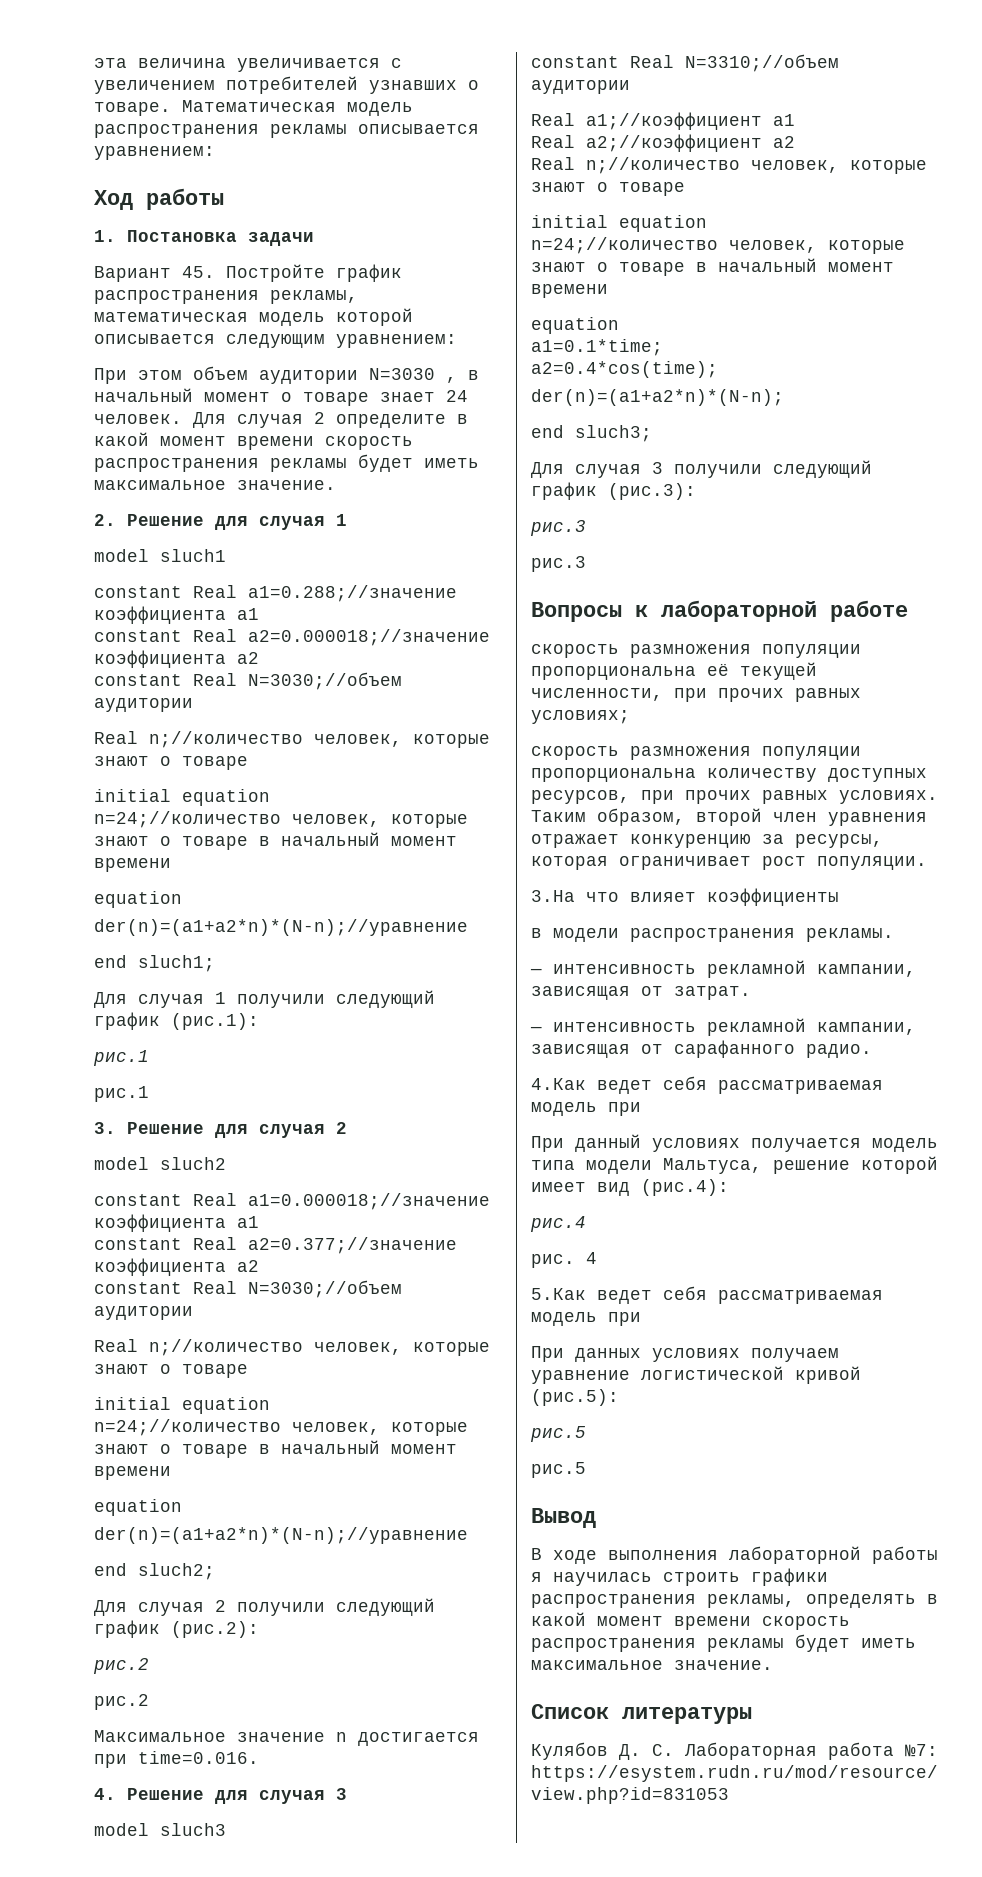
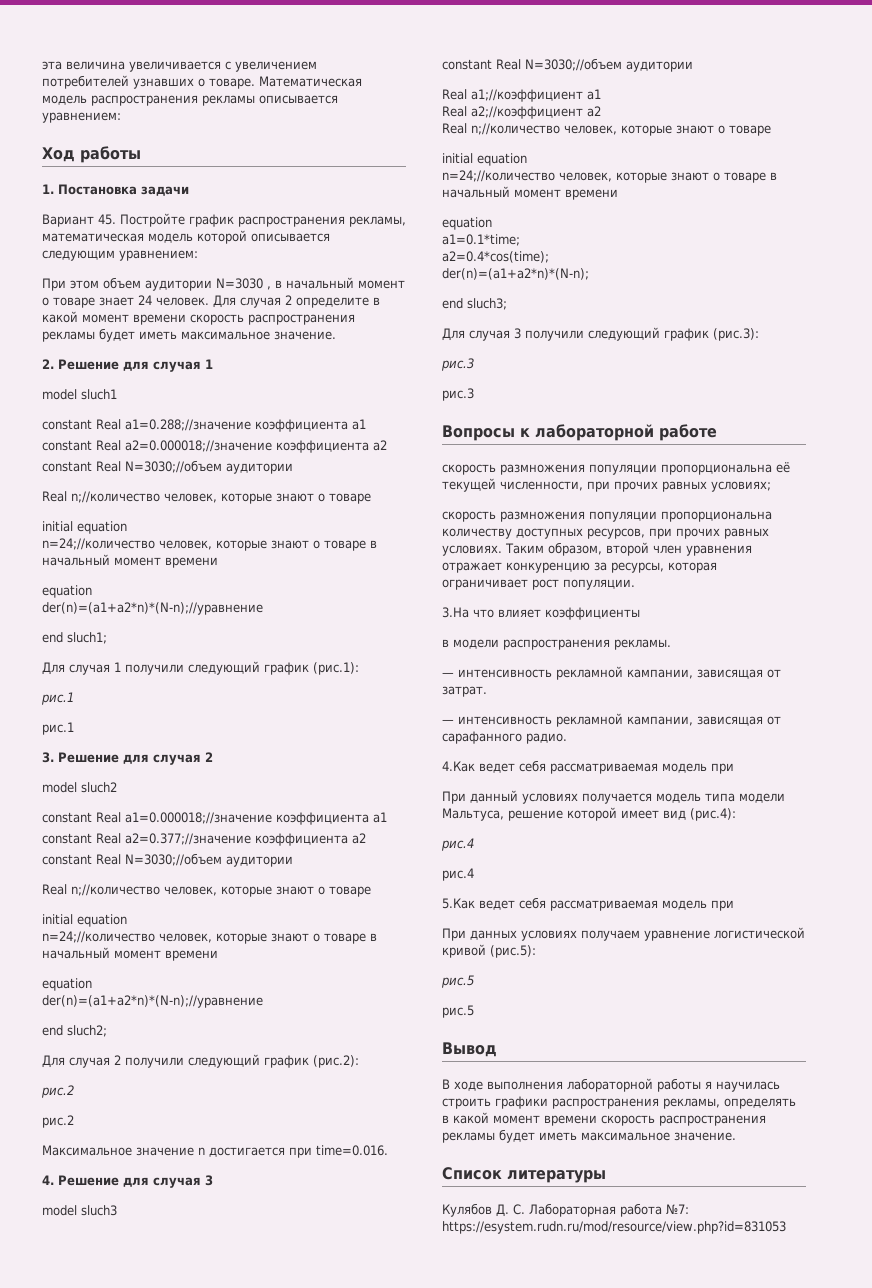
[685,54,839,72] N=3310;//объем -> [525,58,622,71] N=3030;//объем
[531,1252,597,1268] рис. 4 -> [442,868,474,881] рис.4

